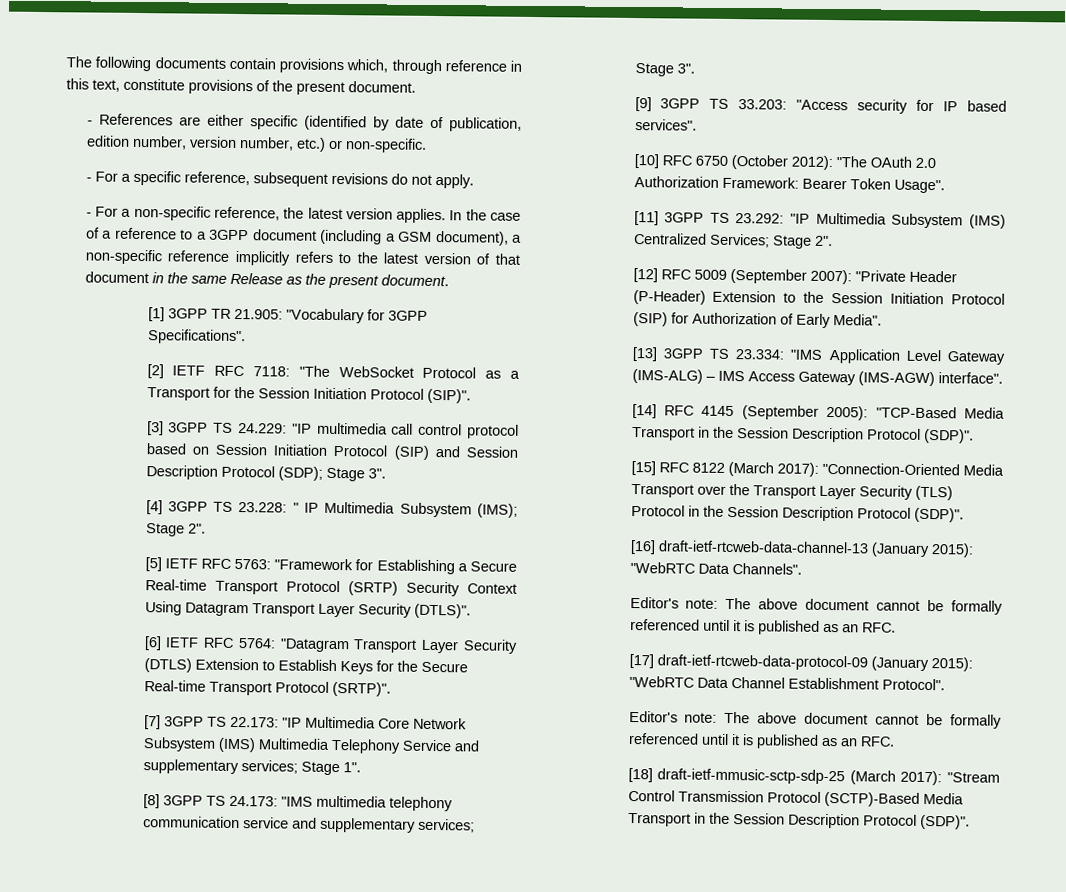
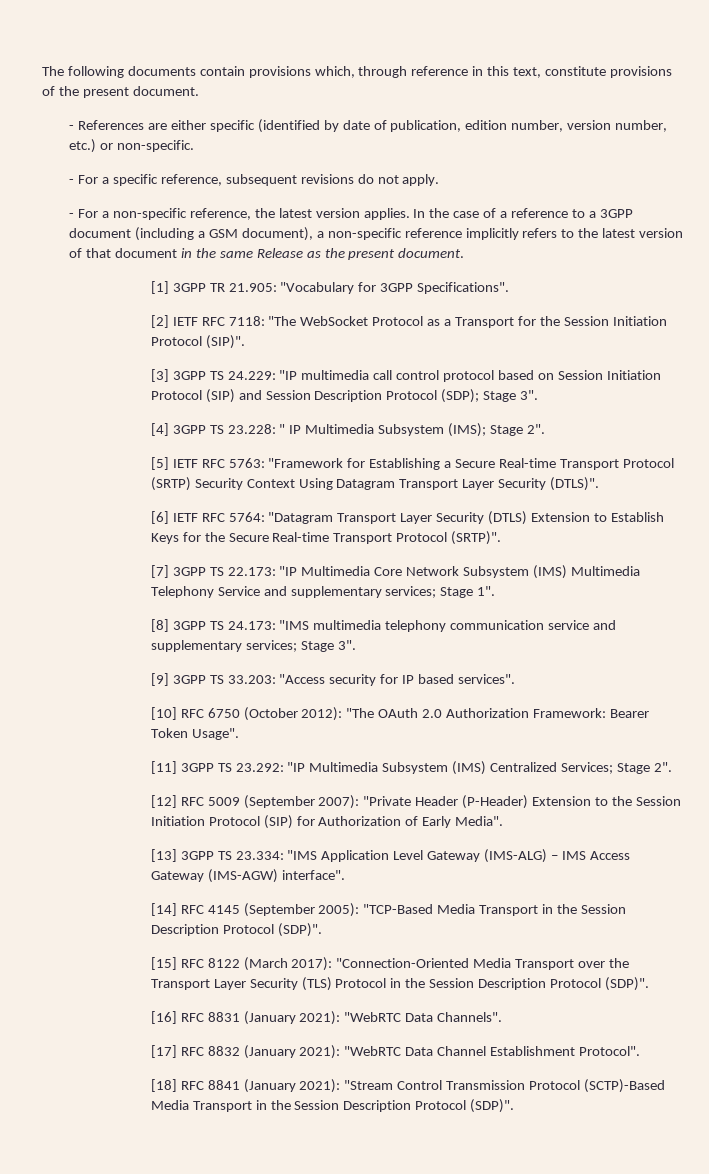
[657,540,974,558] draft-ietf-rtcweb-data-channel-13 (January 2015): -> [180,1011,341,1025] RFC 8831 (January 2021):
[629,596,1003,615] [629,618,896,635] [628,653,973,672] Editor's note: The above document cannot be formally referenced until it is published as an RFC. // [17] draft-ietf-rtcweb-data-protocol-09 (January 2015): -> [150,1045,341,1059] [17] RFC 8832 (January 2021):
[628,710,1002,729] [627,732,895,749] [627,767,943,786] Editor's note: The above document cannot be formally referenced until it is published as an RFC. // [18] draft-ietf-mmusic-sctp-sdp-25 (March 2017): -> [150,1079,341,1093] [18] RFC 8841 (January 2021):

